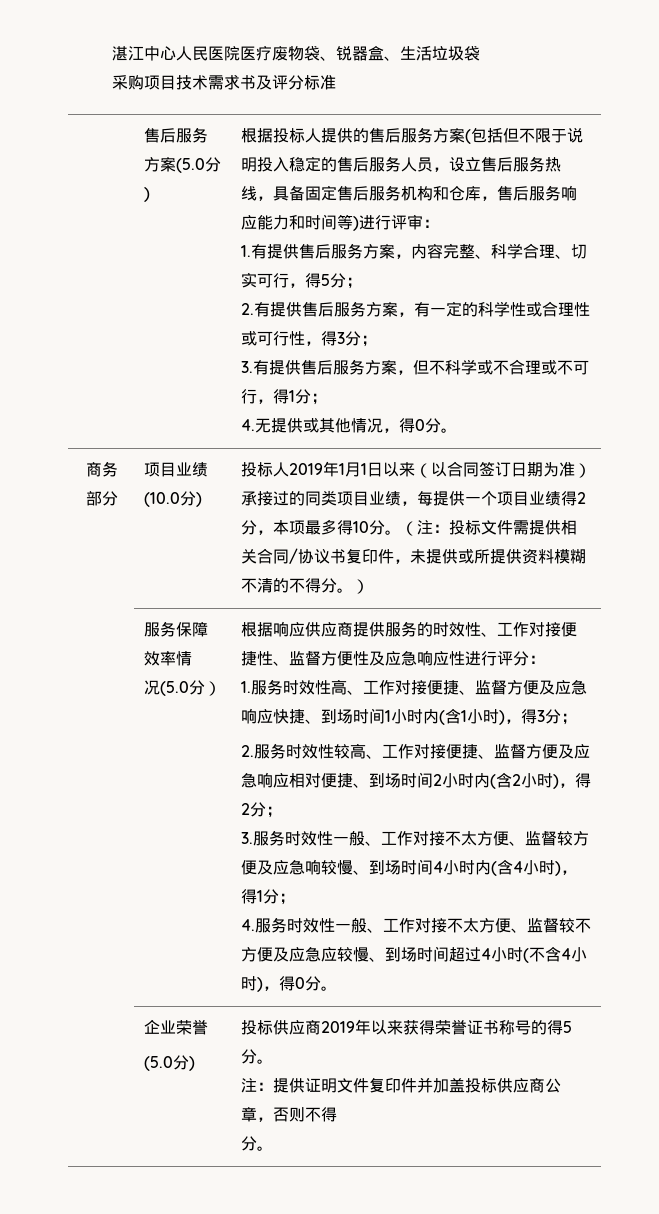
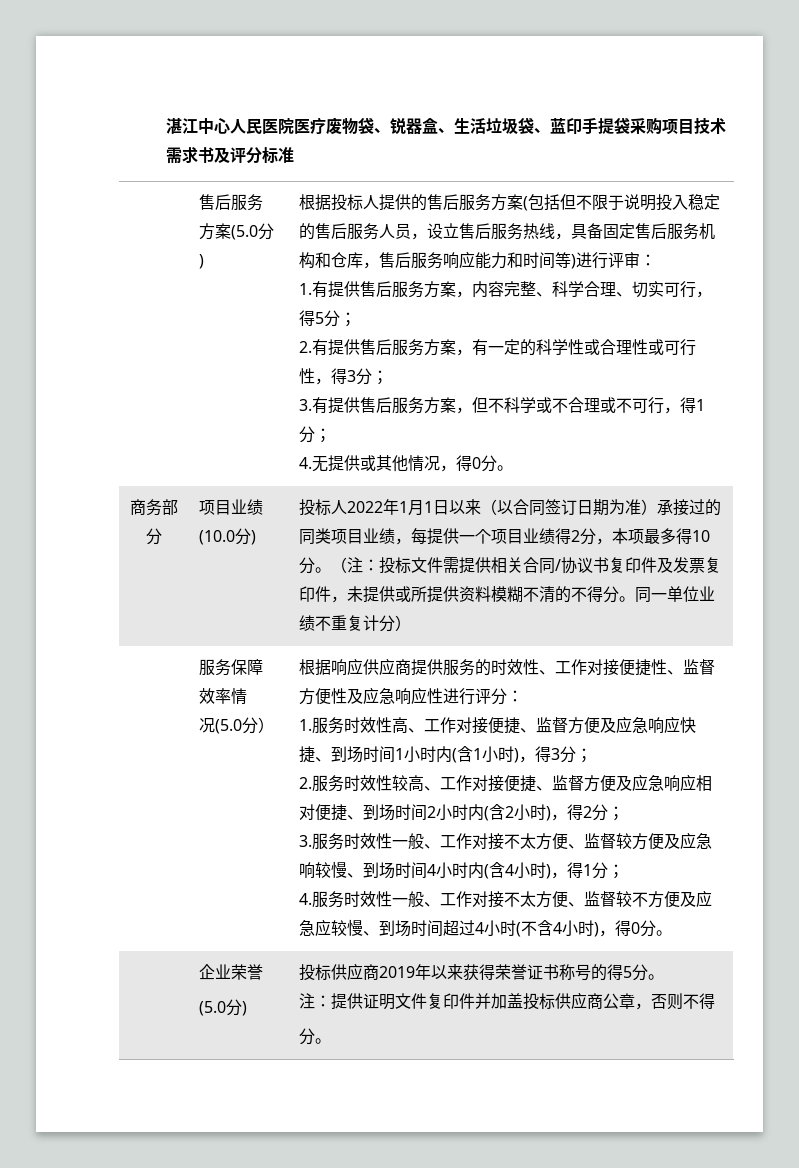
(481, 53) // -> [533,117,630,135] 、蓝印手提袋
[288,463,323,475] 2019 -> [346,501,383,513] 2022
(394, 556) none -> [656,557,721,573] [298,586,331,602] 及发票复印件
(353, 590) none -> [634,586,715,603] [298,615,395,632] 同一单位业绩不重复计分

